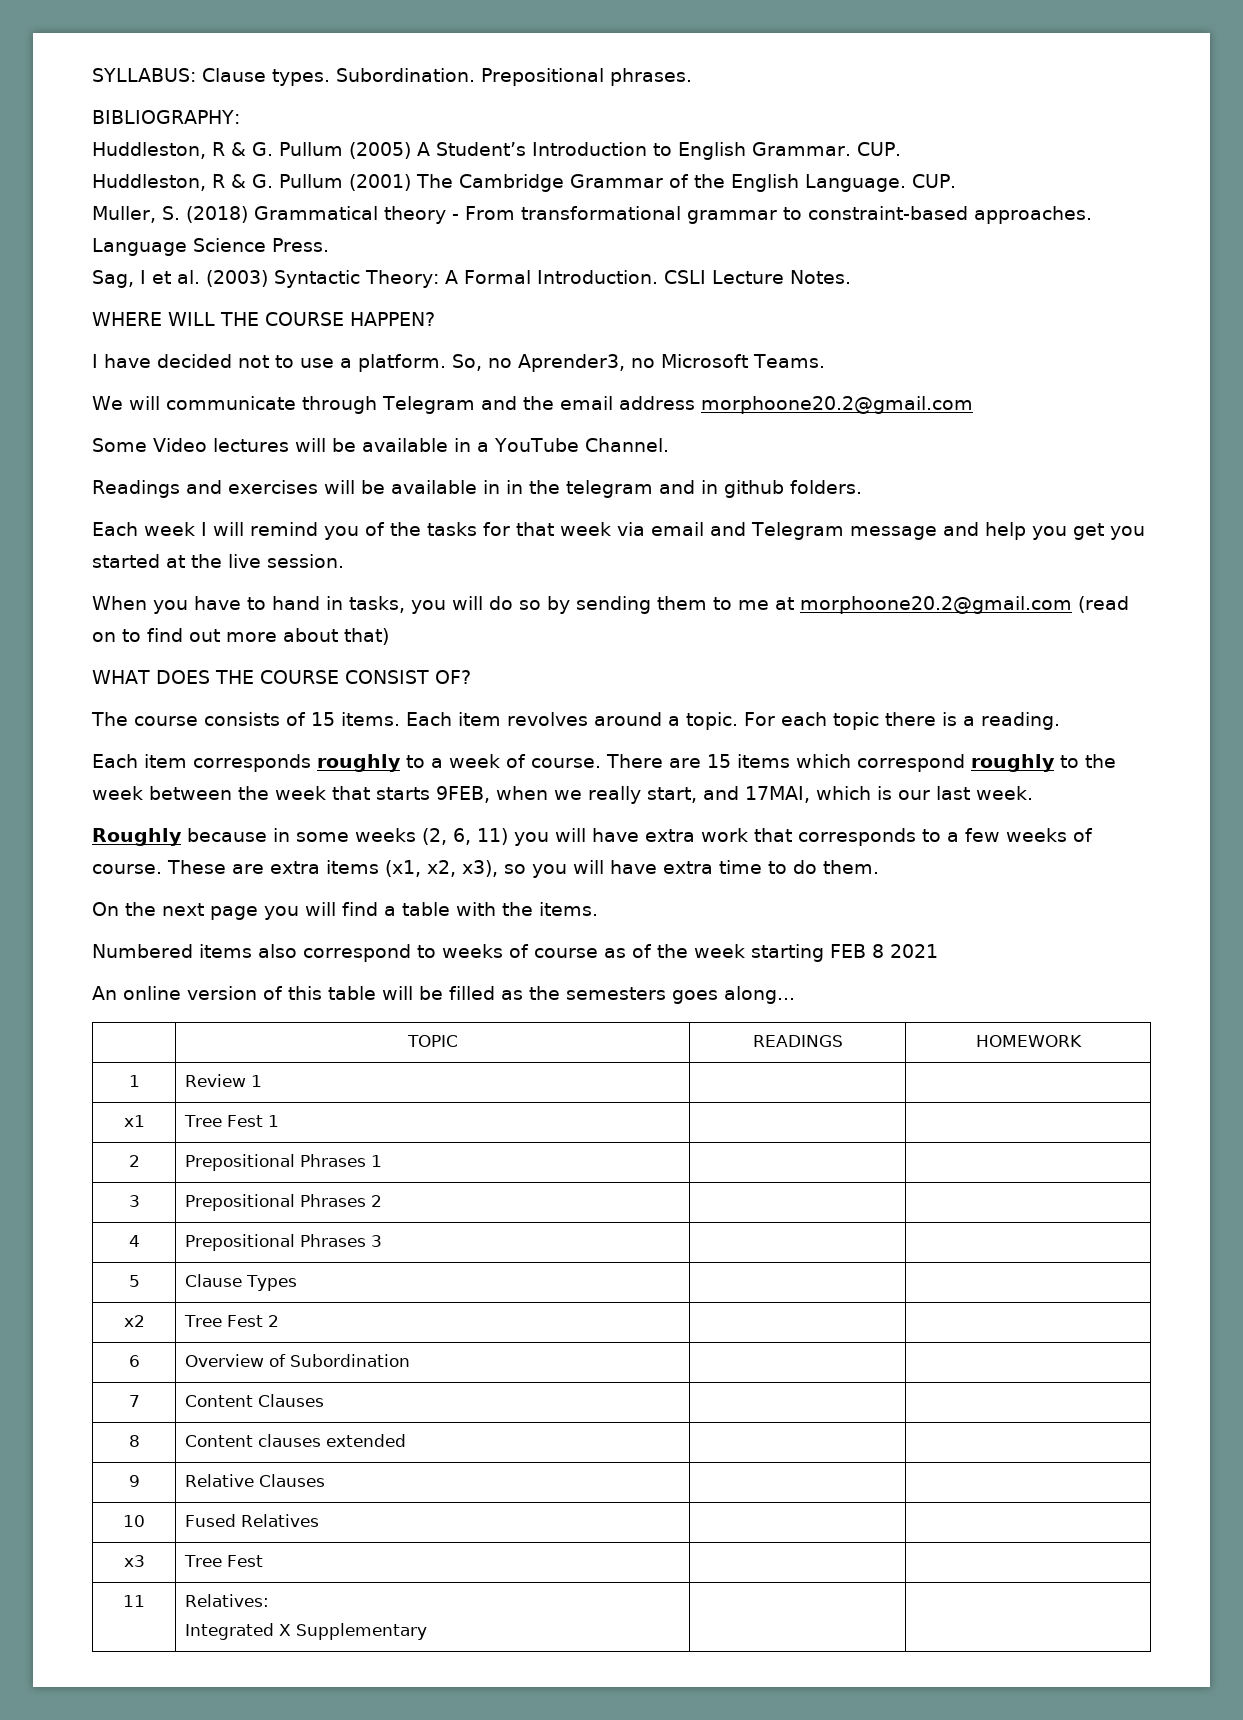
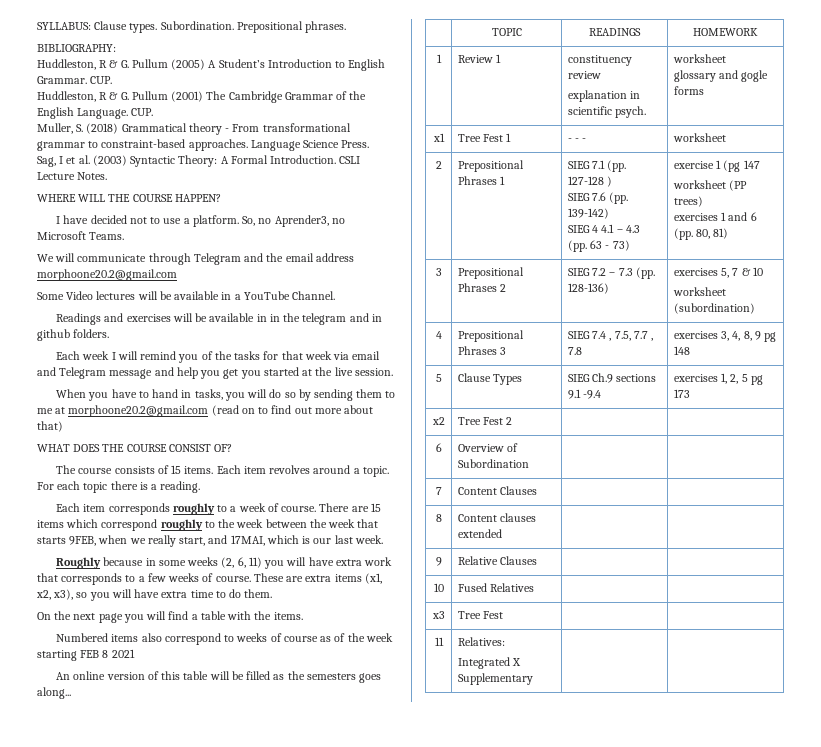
(262, 1081) | -> [567,55,632,66] [567,71,601,79] [567,90,641,102] [567,106,647,118] [672,54,726,63] [673,70,769,82] [673,86,704,95] constituency review // explanation in scientific psych. | worksheet // glossary and gogle forms
(279, 1121) | -> [567,138,587,142] [672,133,726,142] - - - | worksheet
[128,1195,140,1207] [184,1194,382,1211] [128,1235,140,1247] [184,1234,382,1251] [128,1275,140,1287] [184,1274,297,1291] | // 3 | Prepositional Phrases 2 | | // 4 | Prepositional Phrases 3 | | // 5 | Clause Types | | -> [567,160,627,172] [567,176,613,187] [567,192,629,204] [567,208,609,219] [567,224,640,233] [567,240,630,252] [673,160,760,172] [672,180,748,191] [673,196,703,207] [673,212,757,221] [673,228,729,240] [435,268,442,276] [457,267,524,279] [457,283,507,292] [567,267,655,279] [567,283,609,294] [673,267,763,278] [672,287,726,296] [673,303,755,314] [435,331,442,339] [457,330,524,342] [457,346,507,355] [567,331,654,341] [567,347,582,355] [673,331,777,342] [673,346,690,355] [435,374,442,382] [457,373,523,385] [567,373,657,383] [567,389,602,399] [673,373,763,385] [673,389,690,398] SIEG 7.1 (pp. 127-128 ) // SIEG 7.6 (pp. 139-142) // SIEG 4 4.1 – 4.3 (pp. 63 - 73) | exercise 1 (pg 147 // worksheet (PP trees) // exercises 1 and 6 (pp. 80, 81) // 3 | Prepositional Phrases 2 | SIEG 7.2 – 7.3 (pp. 128-136) | exercises 5, 7 & 10 // worksheet (subordination) // 4 | Prepositional Phrases 3 | SIEG 7.4 , 7.5, 7.7 , 7.8 | exercises 3, 4, 8, 9 pg 148 // 5 | Clause Types | SIEG Ch.9 sections 9.1 -9.4 | exercises 1, 2, 5 pg 173

